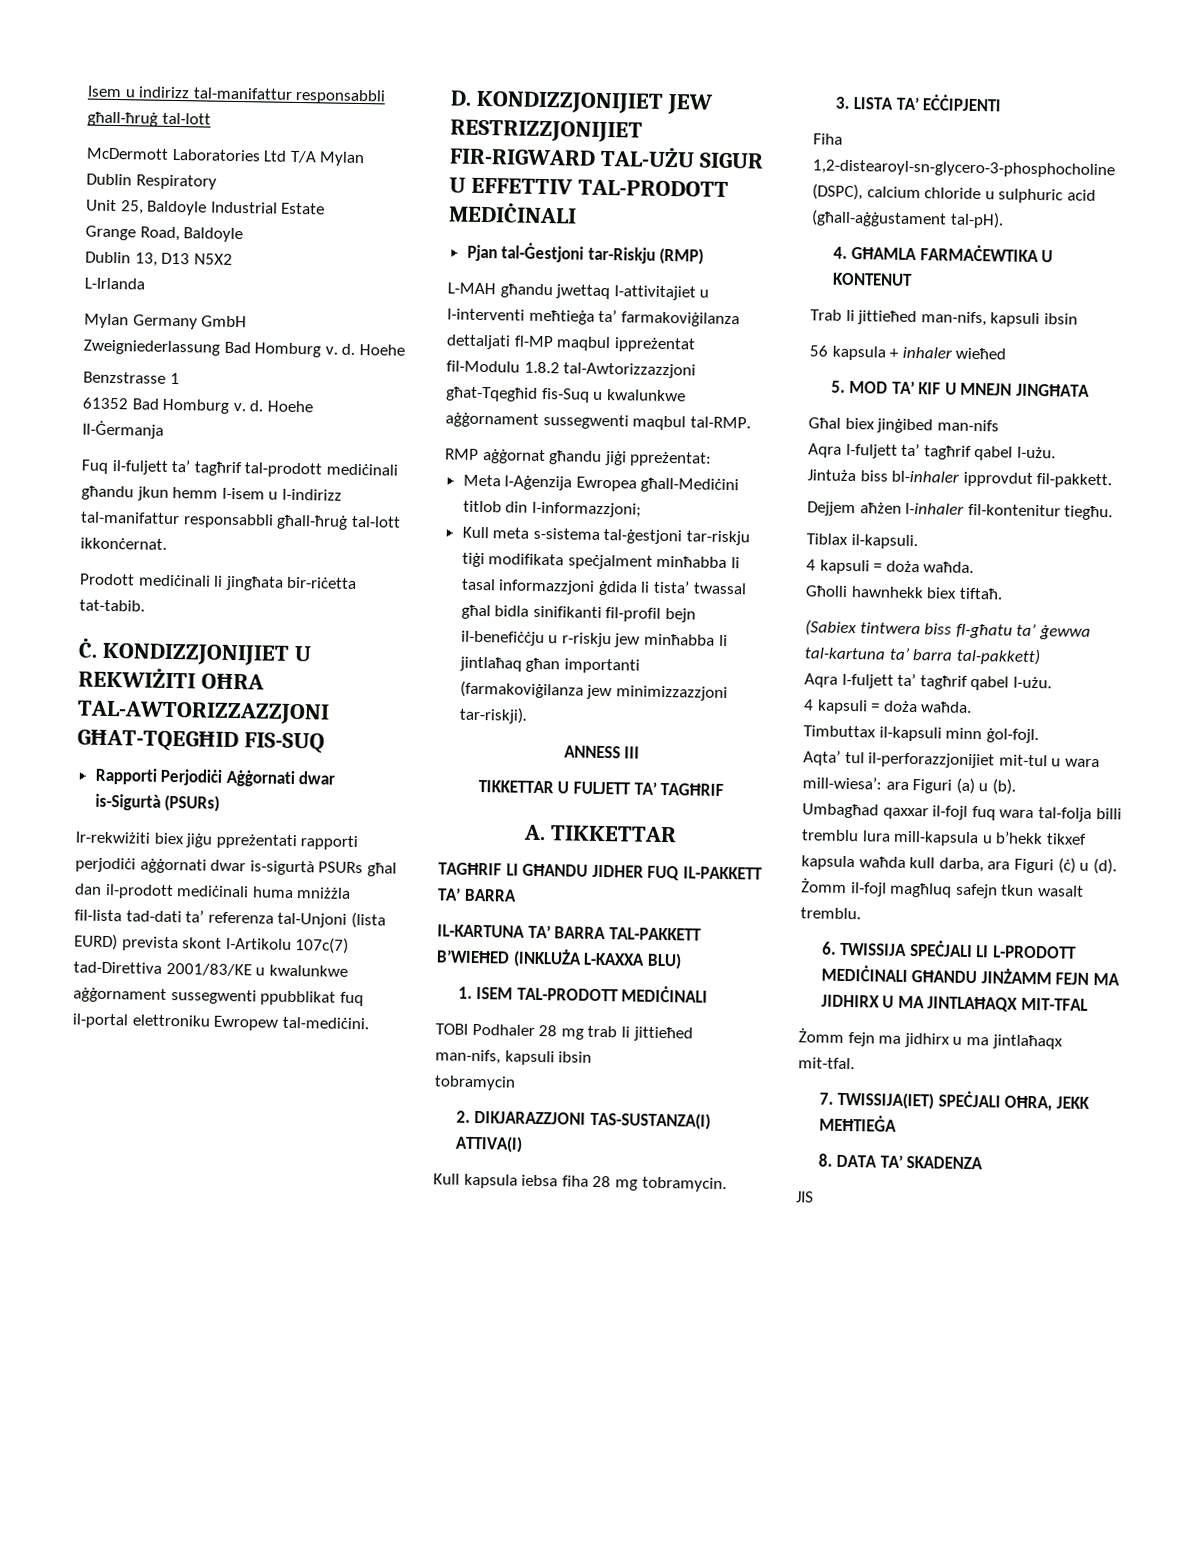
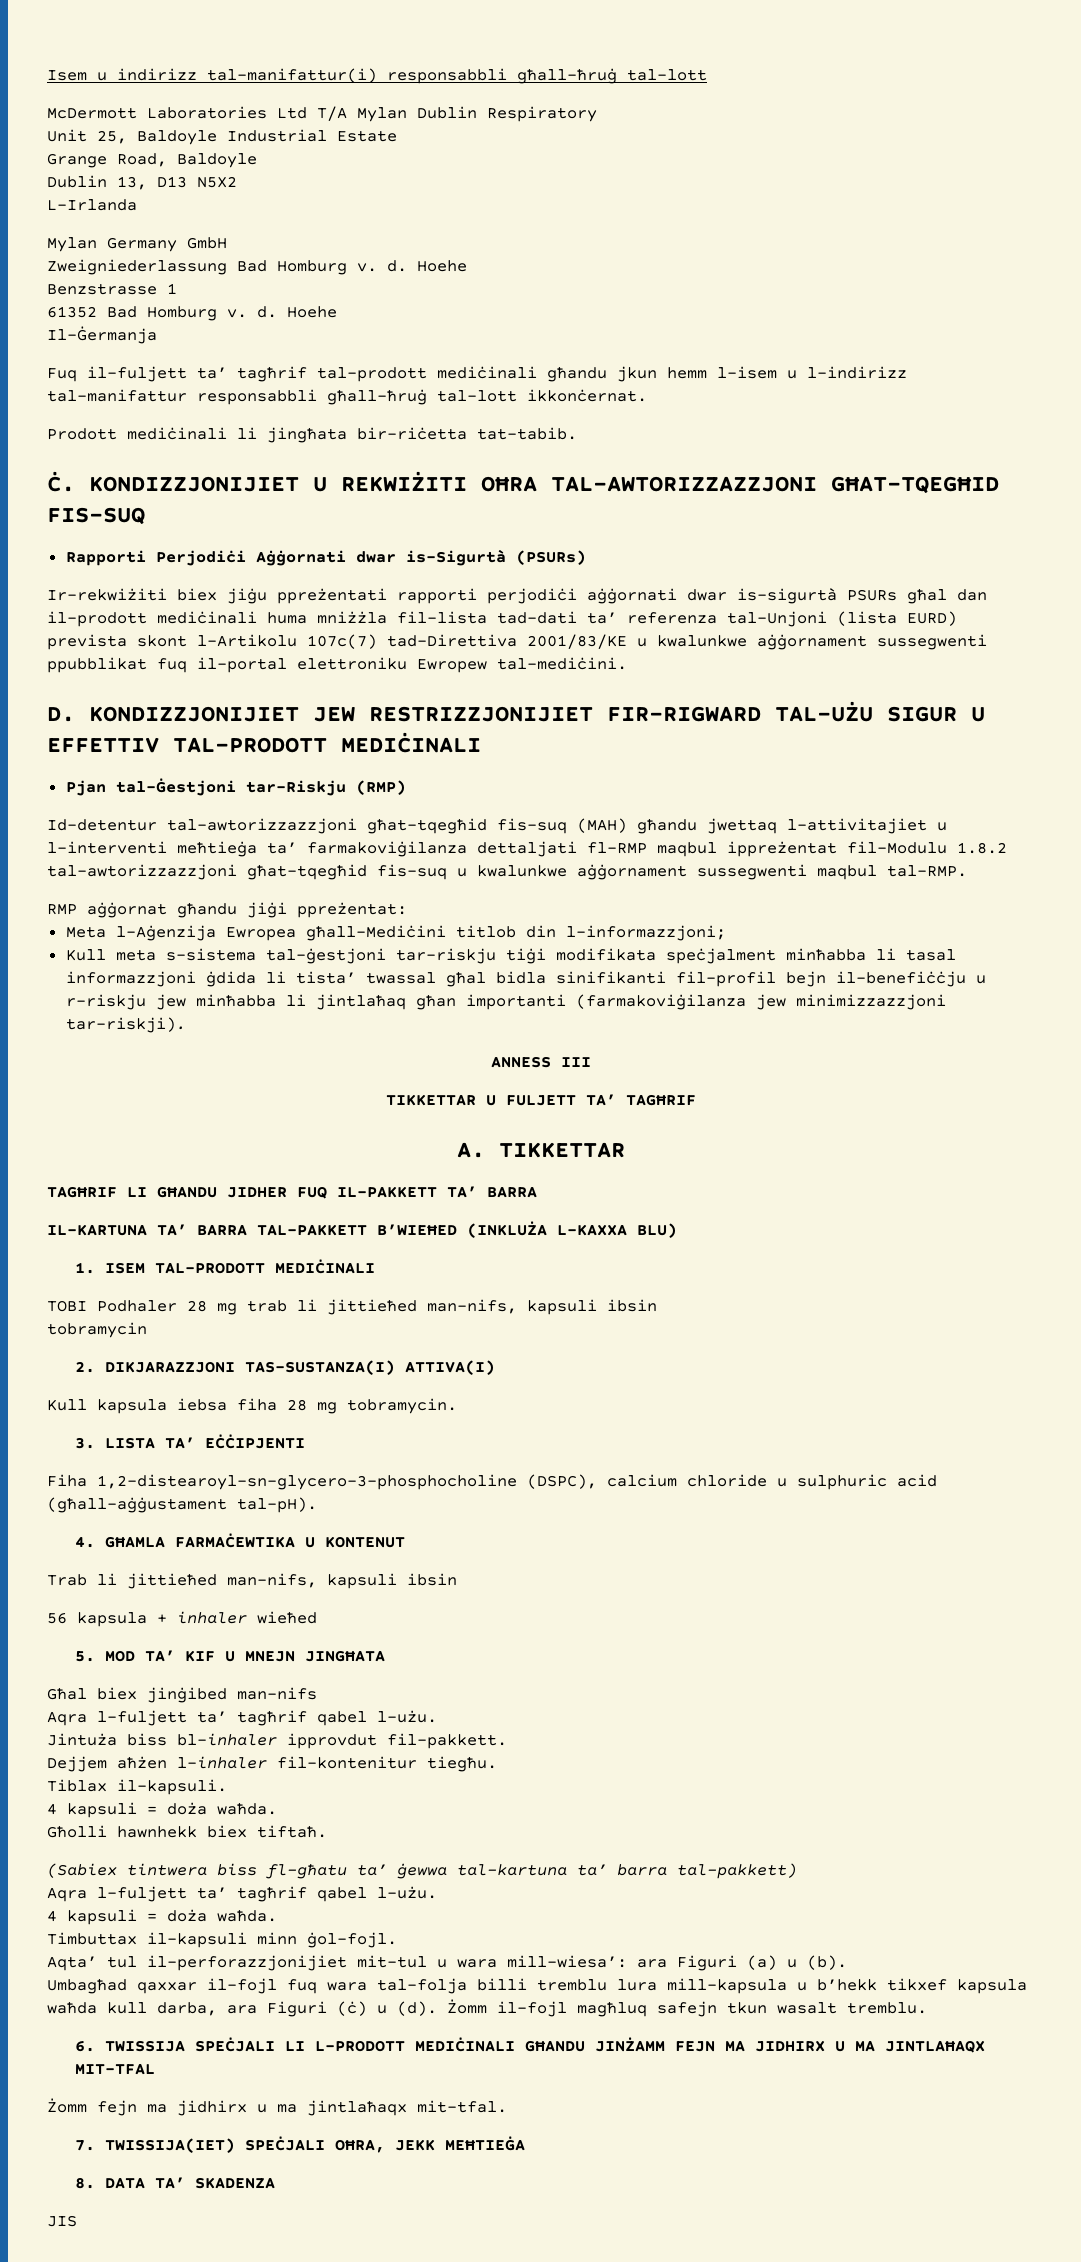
[192,87,293,100] tal-manifattur -> [207,68,377,83] tal-manifattur(i)
[447,282,496,295] L-MAH -> [47,818,627,834] Id-detentur tal-awtorizzazzjoni għat-tqegħid fis-suq (MAH)
[513,335,554,348] fl-MP -> [587,842,647,854] fl-RMP
[563,362,697,379] [446,386,590,403] tal-Awtorizzazzjoni għat-Tqegħid fis-Suq -> [47,864,447,880] tal-awtorizzazzjoni għat-tqegħid fis-suq

